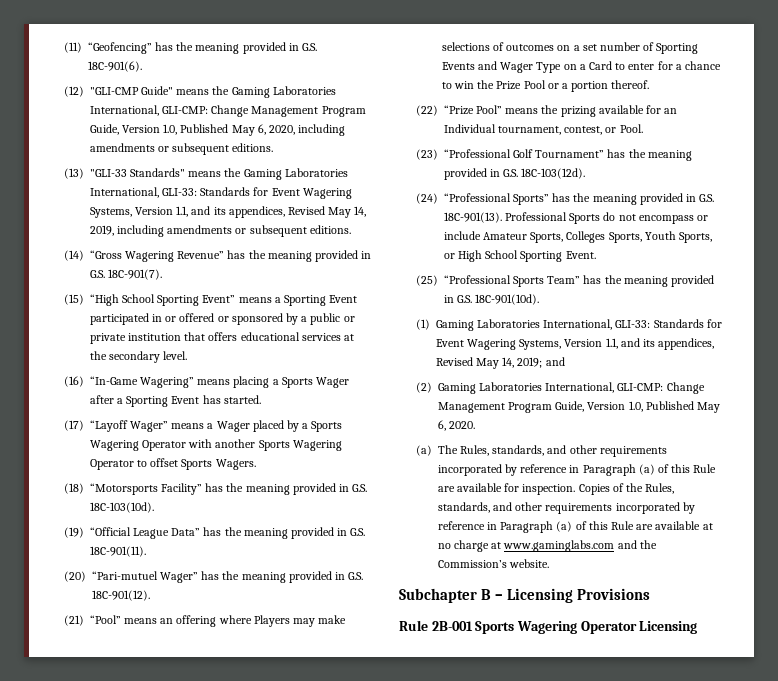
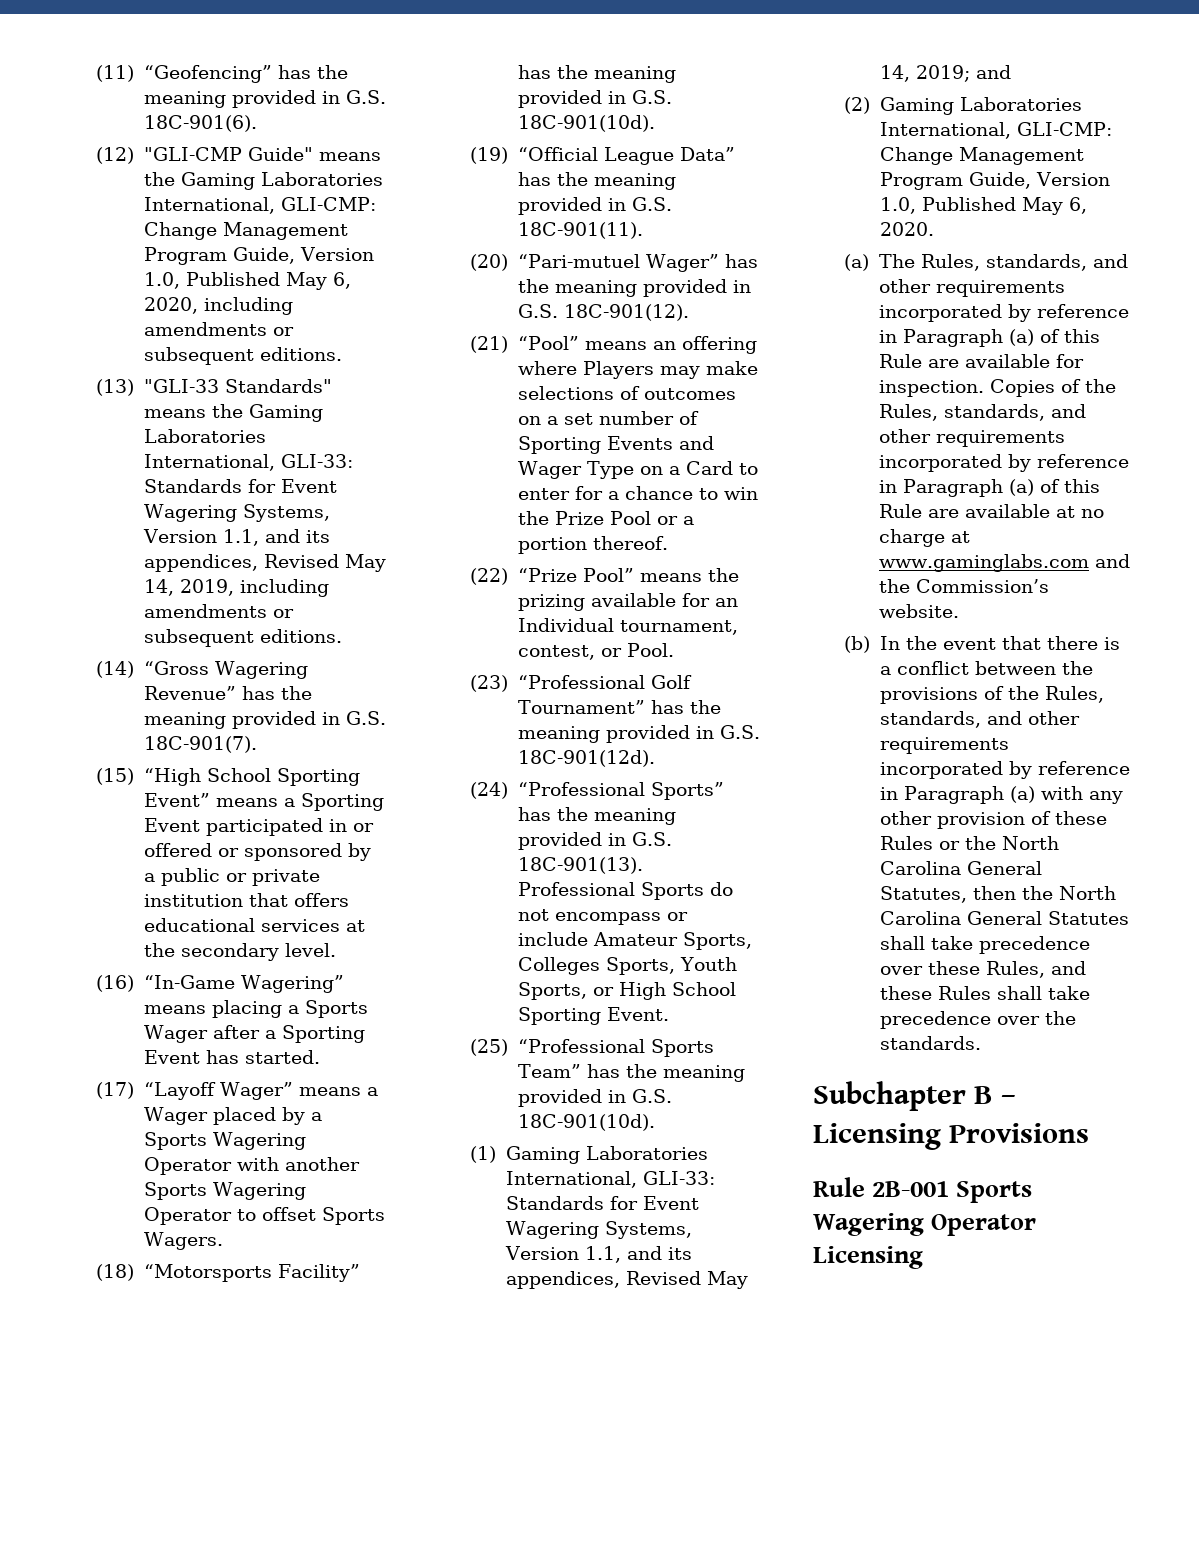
[89,502,154,513] 18C-103(10d). -> [517,115,655,132] 18C-901(10d).
[521,168,586,179] 18C-103(12d). -> [517,750,655,767] 18C-901(12d).
(549, 563) none -> [844,636,1120,653] [879,661,1093,675] [879,686,1104,704] [879,711,1080,728] [879,737,1009,754] [879,761,1130,779] [879,786,1123,804] [879,811,1107,829] [879,836,1059,850] [879,861,1042,875] [879,886,1116,903] [879,911,1129,925] [879,936,1090,954] [879,961,1086,978] [879,986,1090,1000] [879,1011,1076,1029] [879,1036,981,1050] // (b) In the event that there is a conflict between the provisions of the Rules, standards, and other requirements incorporated by reference in Paragraph (a) with any other provision of these Rules or the North Carolina General Statutes, then the North Carolina General Statutes shall take precedence over these Rules, and these Rules shall take precedence over the standards.

